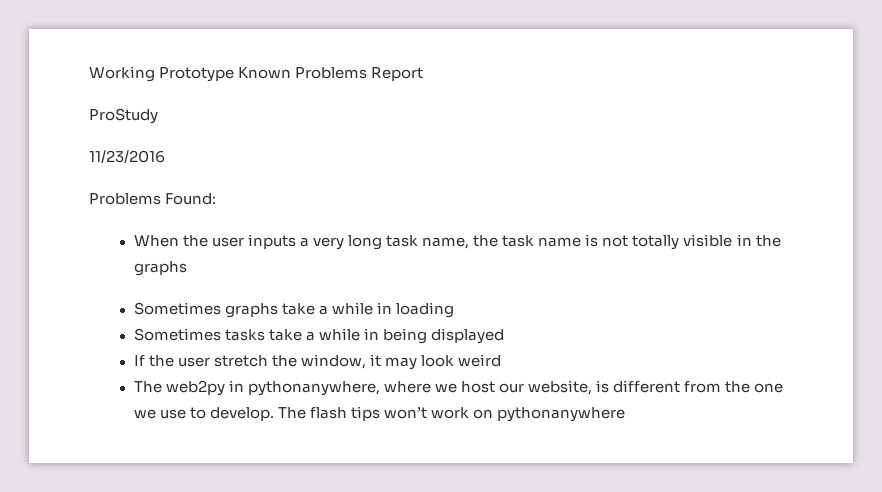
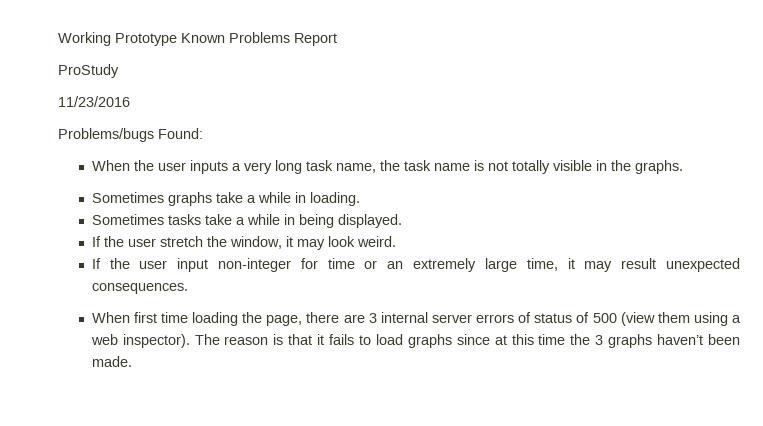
[89,193,161,205] Problems -> [58,128,154,142] Problems/bugs
[133,261,187,276] graphs -> [634,160,683,174] graphs.
[396,302,455,318] loading -> [309,192,360,206] loading.
[431,328,505,344] displayed -> [337,214,402,228] displayed.
[458,354,502,367] [133,380,784,396] [133,406,626,422] weird // The web2py in pythonanywhere, where we host our website, is different from the one we use to develop. The flash tips won’t work on pythonanywhere -> [356,236,396,247] [91,258,740,272] [91,283,188,294] [91,312,742,326] [90,334,740,348] [91,356,132,367] weird. // If the user input non-integer for time or an extremely large time, it may result unexpected consequences. // When first time loading the page, there are 3 internal server errors of status of 500 (view them using a web inspector). The reason is that it fails to load graphs since at this time the 3 graphs haven’t been made.

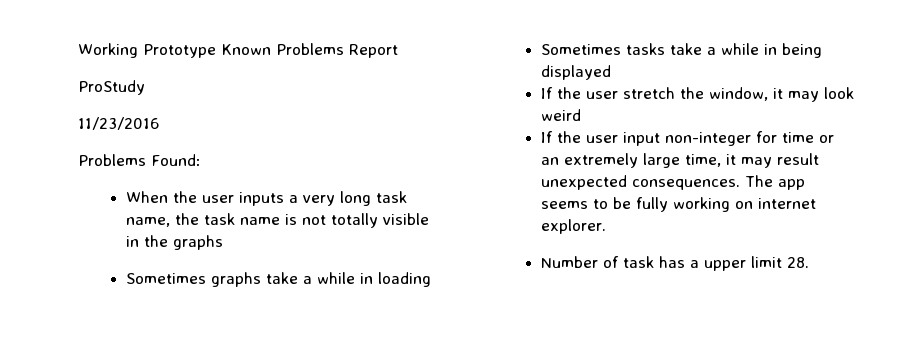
[58,128,154,142] Problems/bugs -> [78,154,146,166] Problems
[634,160,683,174] graphs. -> [173,235,224,250] graphs
[309,192,360,206] loading. -> [378,272,432,287] loading
[337,214,402,228] displayed. -> [541,65,612,80] displayed
[356,236,396,247] weird. -> [541,109,582,121] weird
[91,312,742,326] [90,334,740,348] [91,356,132,367] // When first time loading the page, there are 3 internal server errors of status of 500 (view them using a web inspector). The reason is that it fails to load graphs since at this time the 3 graphs haven’t been made. -> [745,175,806,190] [541,197,817,212] [541,219,607,234] [541,256,810,271] The app seems to be fully working on internet explorer. // Number of task has a upper limit 28.

